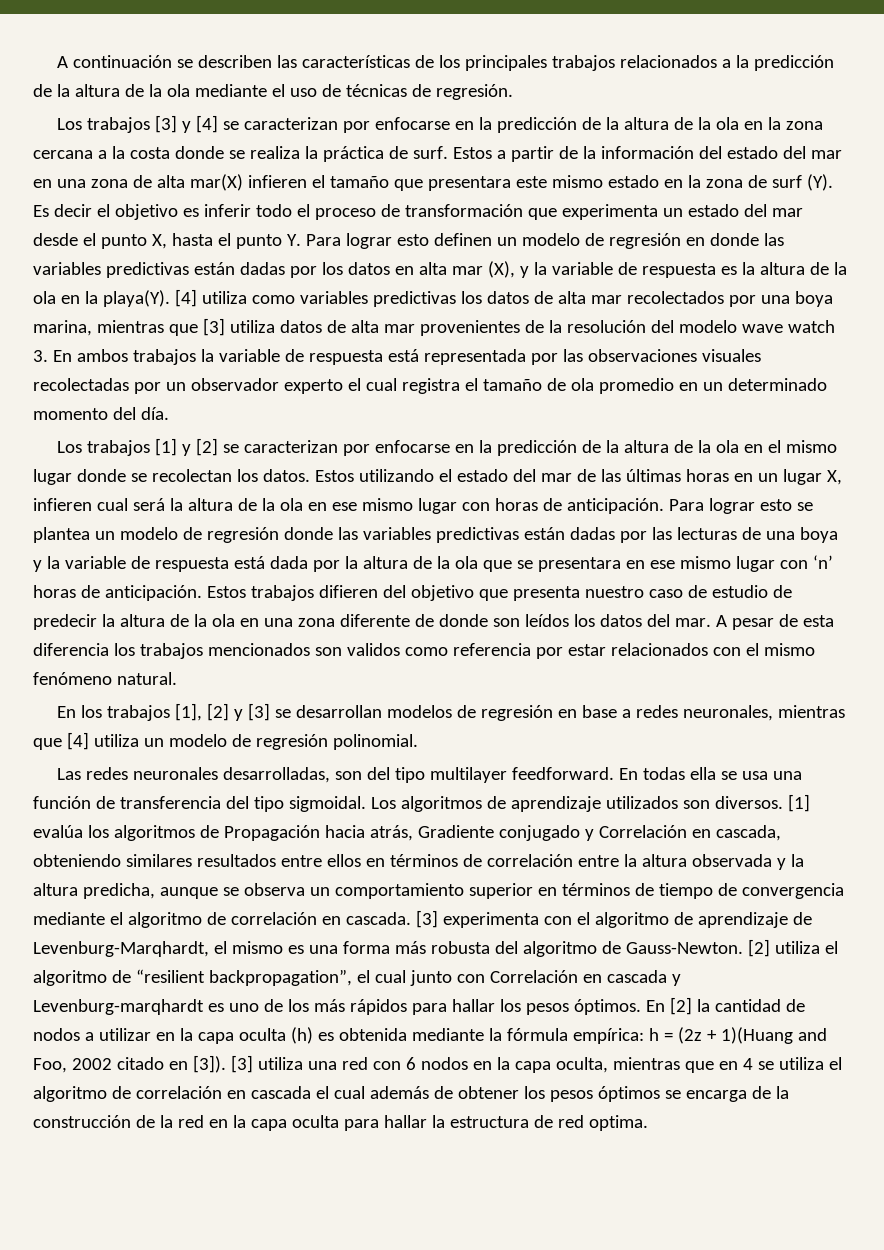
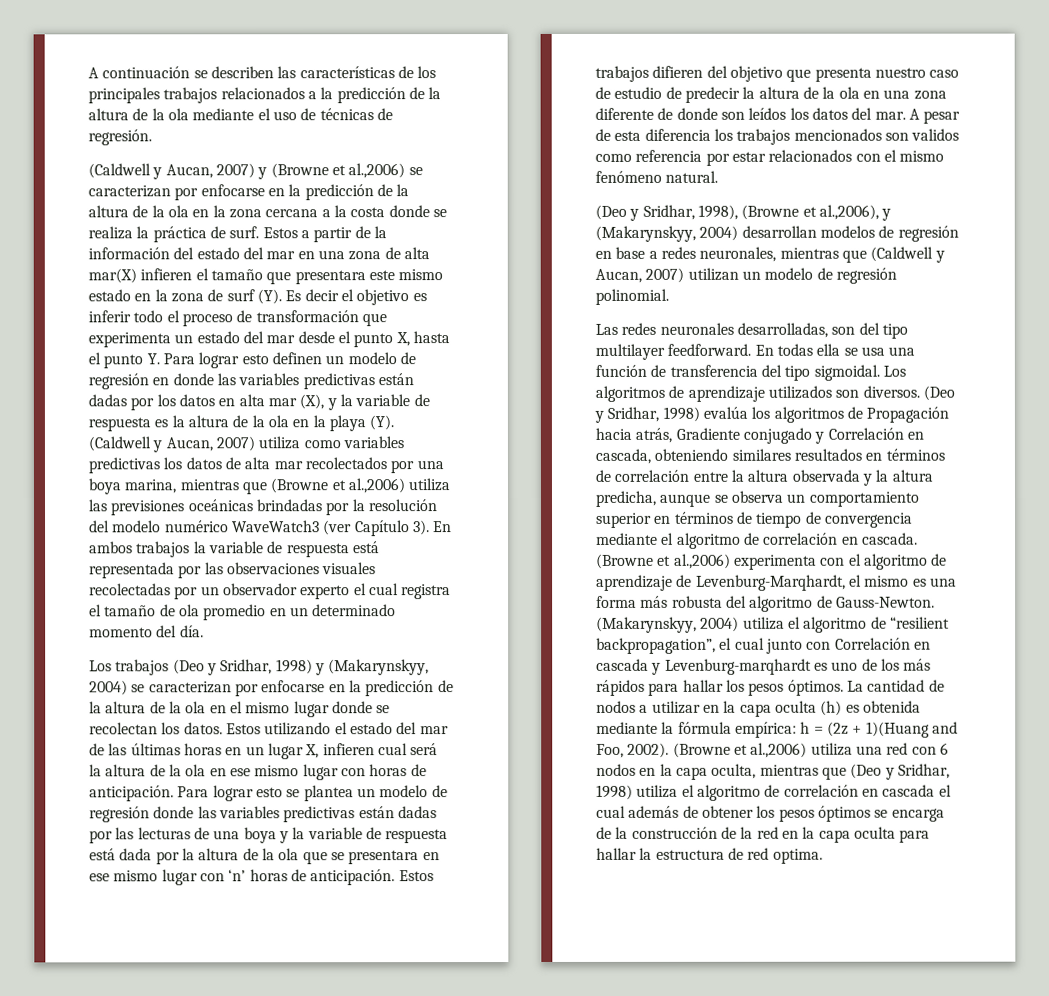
[57,115,219,133] Los trabajos [3] y [4] -> [88,163,406,180] (Caldwell y Aucan, 2007) y (Browne et al.,2006)
[102,289,197,307] playa(Y). [4] -> [328,415,395,432] [88,436,255,453] playa (Y). (Caldwell y Aucan, 2007)
[202,318,835,336] [33,350,48,362] [3] utiliza datos de alta mar provenientes de la resolución del modelo wave watch 3. -> [270,478,451,494] [89,499,438,516] [89,520,430,537] (Browne et al.,2006) utiliza las previsiones oceánicas brindadas por la resolución del modelo numérico WaveWatch3 (ver Capítulo 3).
[155,438,219,456] [1] y [2] -> [172,659,430,676] [89,680,128,696] (Deo y Sridhar, 1998) y (Makarynskyy, 2004)
[57,703,292,721] En los trabajos [1], [2] y [3] se -> [595,204,892,221] [595,225,739,242] (Deo y Sridhar, 1998), (Browne et al.,2006), y (Makarynskyy, 2004)
[66,732,139,750] [4] utiliza -> [870,246,945,263] [595,267,739,283] (Caldwell y Aucan, 2007) utilizan
[787,794,810,812] [1] -> [922,385,955,401] [594,406,700,423] (Deo y Sridhar, 1998)
[280,854,361,867] entre ellos -> (862, 454) none
[415,910,438,928] [3] -> [596,553,731,569] (Browne et al.,2006)
[747,939,770,957] [2] -> [596,616,740,633] (Makarynskyy, 2004)
[645,997,710,1015] En [2] la -> [846,680,864,692] La
[71,1055,253,1073] 2002 citado en [3]). [3] -> [627,742,808,758] 2002). (Browne et al.,2006)
[718,1058,774,1070] en 4 se -> [850,763,950,780] [596,784,633,800] (Deo y Sridhar, 1998)

